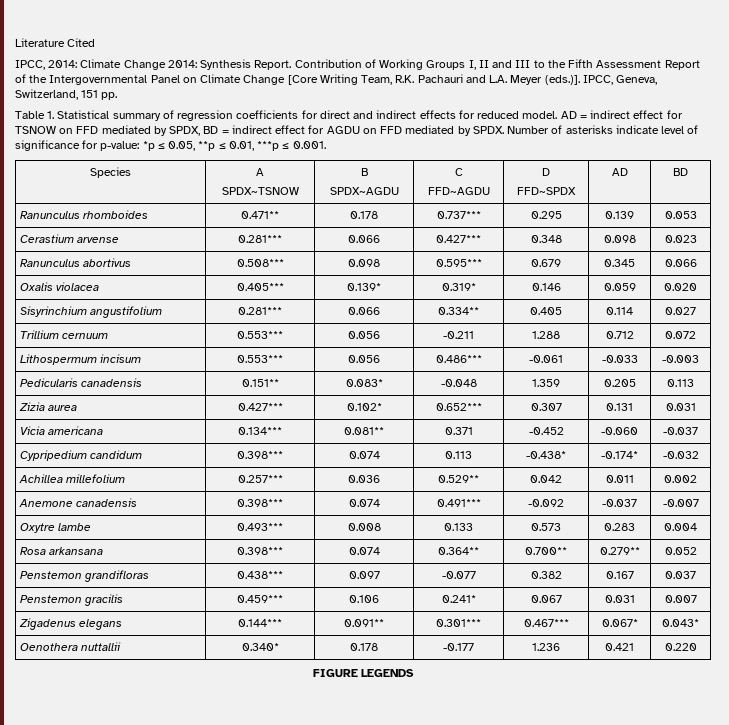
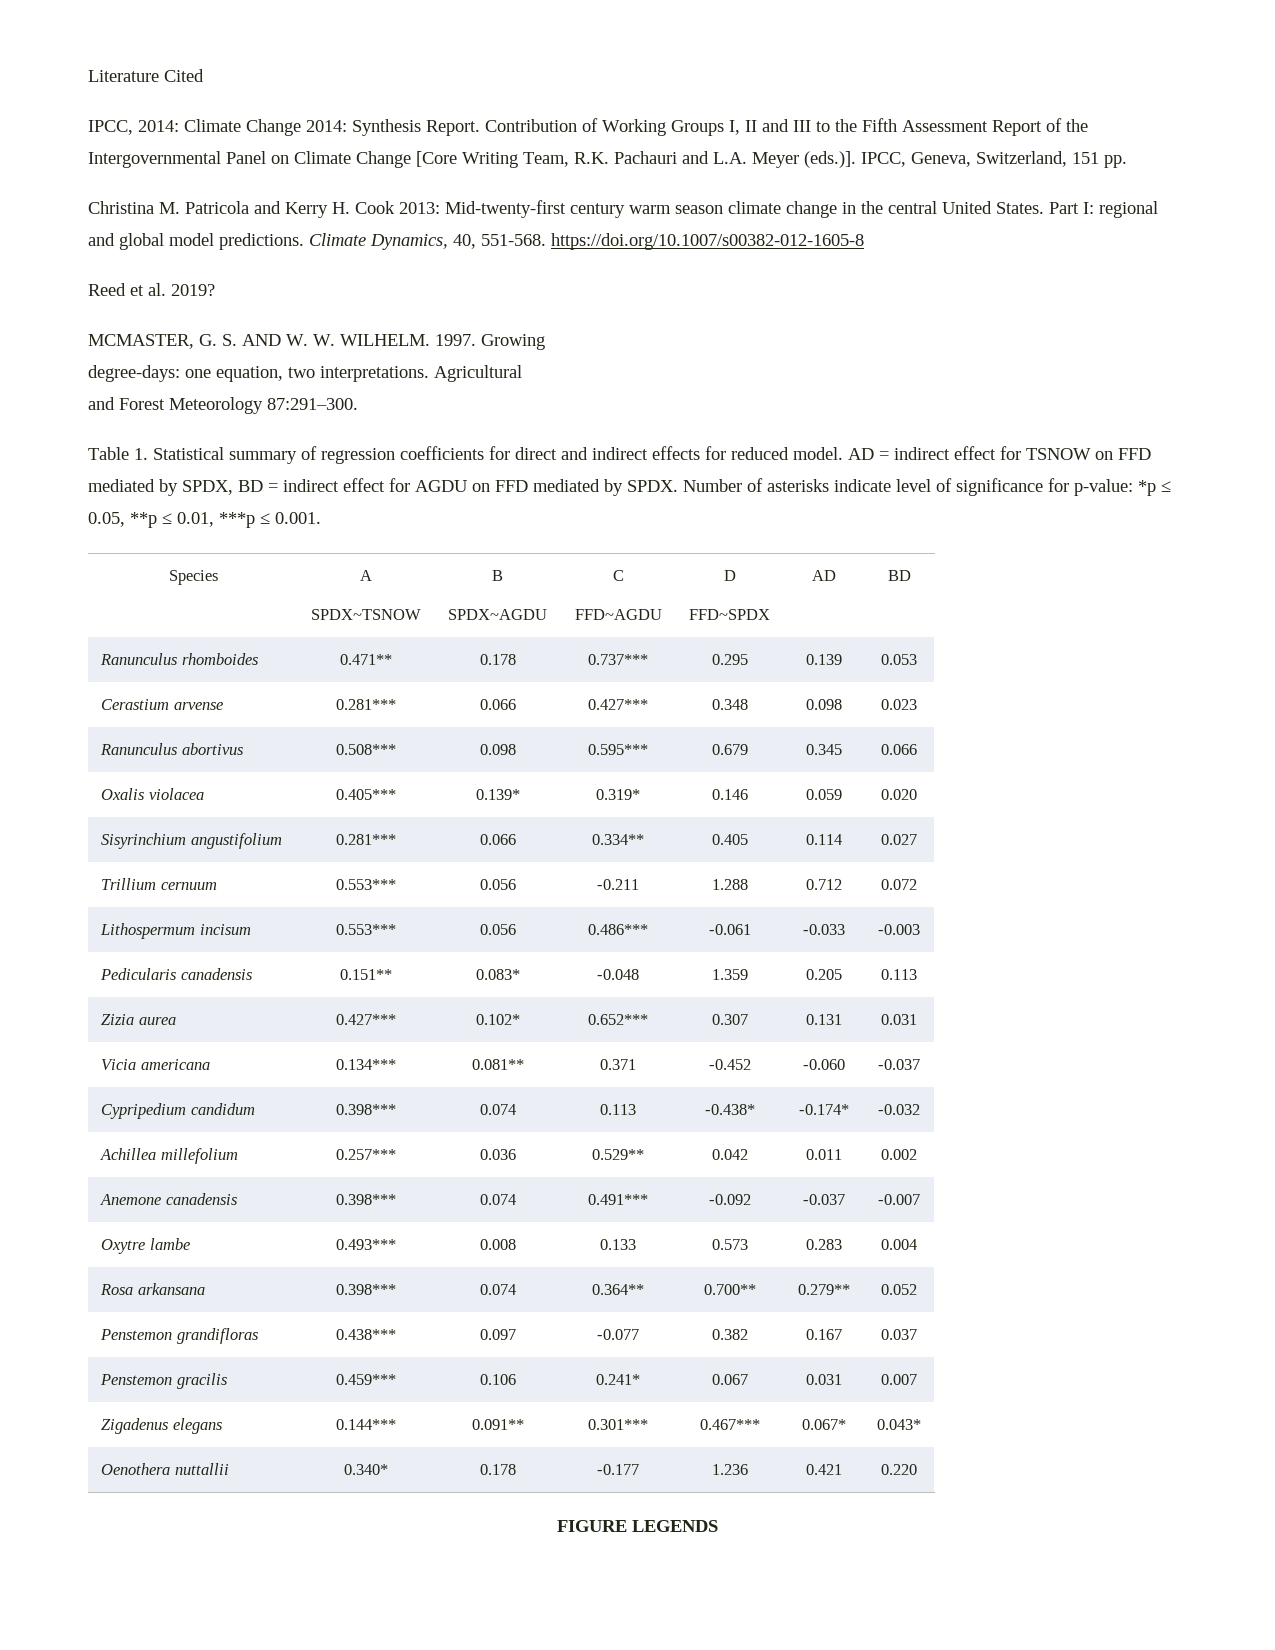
(118, 96) none -> [88,200,1158,218] [88,233,864,250] [88,283,215,296] [88,334,545,350] [88,365,522,382] [88,397,358,414] // Christina M. Patricola and Kerry H. Cook 2013: Mid-twenty-first century warm season climate change in the central United States. Part I: regional and global model predictions. Climate Dynamics, 40, 551-568. https://doi.org/10.1007/s00382-012-1605-8 // Reed et al. 2019? // MCMASTER, G. S. AND W. W. WILHELM. 1997. Growing // degree-days: one equation, two interpretations. Agricultural // and Forest Meteorology 87:291–300.

